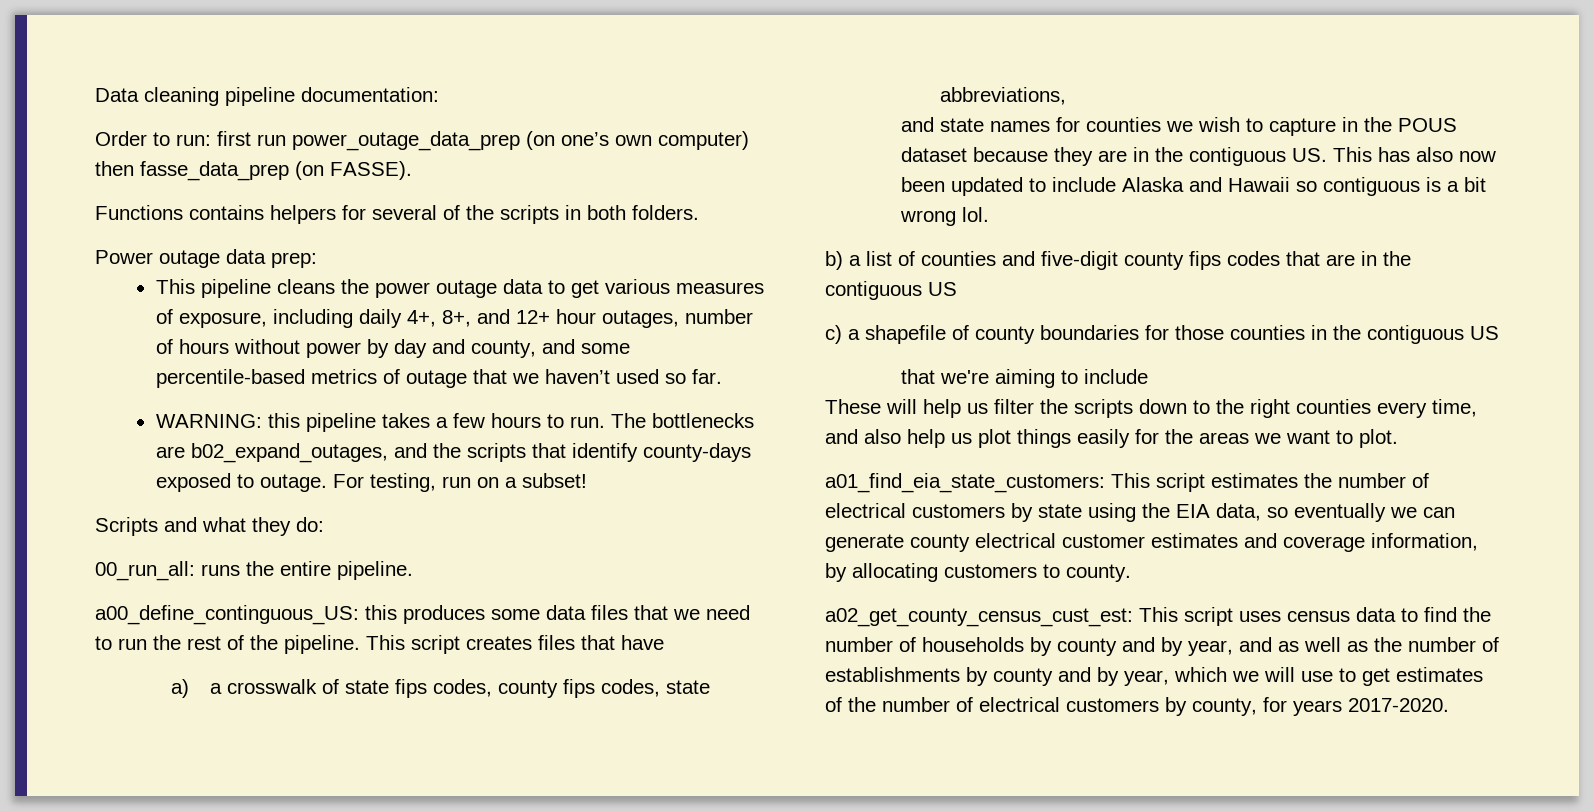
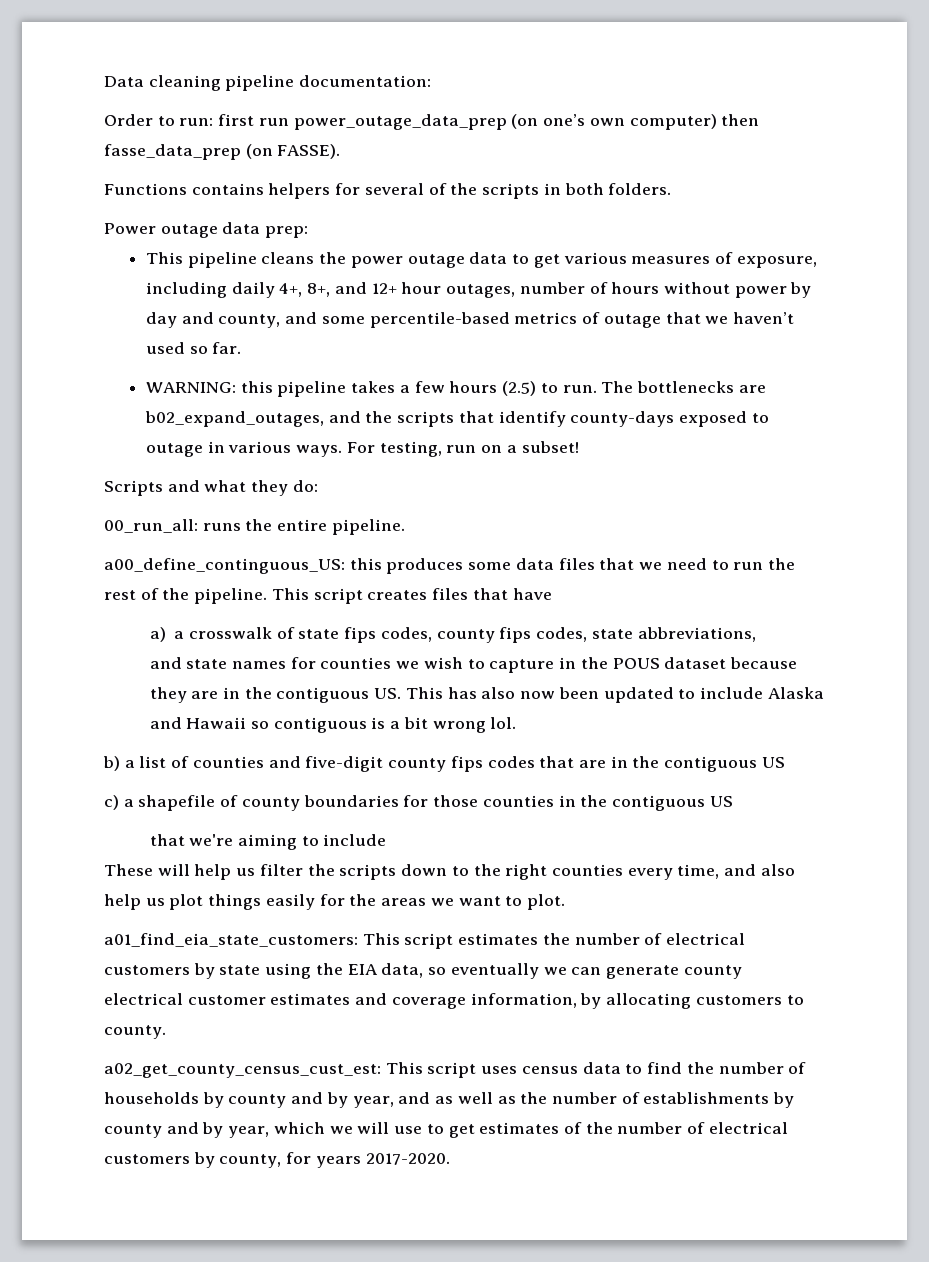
(541, 420) none -> [502,381,537,396] (2.5)
[259,474,327,492] outage. -> [146,441,343,457] outage in various ways.

